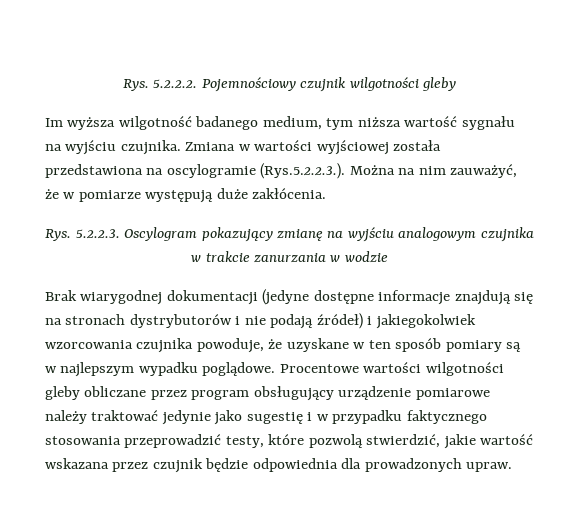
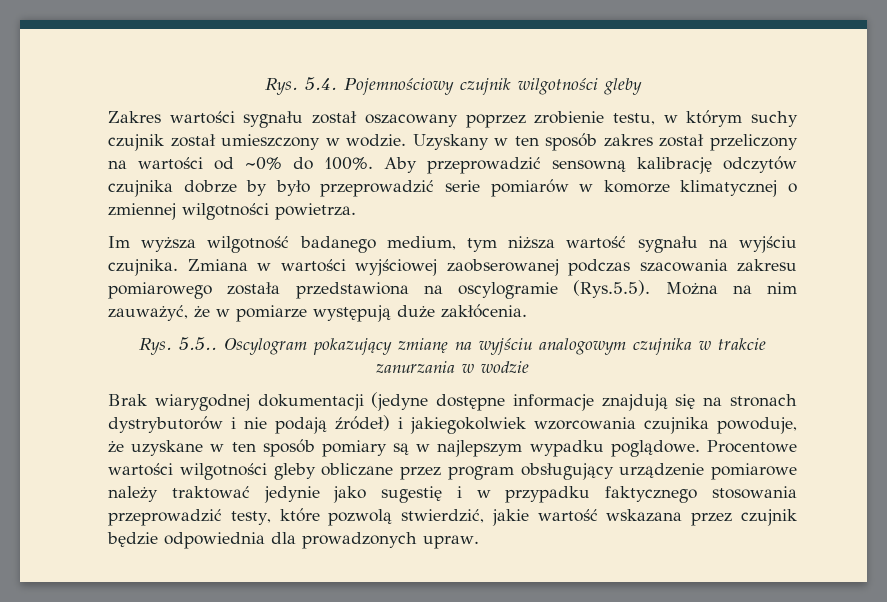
[122,79,198,91] Rys. 5.2.2.2. -> [264,77,337,95] Rys. 5.4.
(457, 84) none -> [108,110,799,128] [108,133,798,151] [108,156,797,174] [108,179,798,197] [108,203,356,220] // Zakres wartości sygnału został oszacowany poprzez zrobienie testu, w którym suchy czujnik został umieszczony w wodzie. Uzyskany w ten sposób zakres został przeliczony na wartości od ~0% do 100%. Aby przeprowadzić sensowną kalibrację odczytów czujnika dobrze by było przeprowadzić serie pomiarów w komorze klimatycznej o zmiennej wilgotności powietrza.
(389, 147) none -> [446,259,797,276] [108,282,212,299] zaobserowanej podczas szacowania zakresu pomiarowego
[260,163,346,179] (Rys.5.2.2.3.). -> [573,280,651,298] (Rys.5.5).
[75,229,120,239] 5.2.2.3. -> [179,337,217,351] 5.5..

